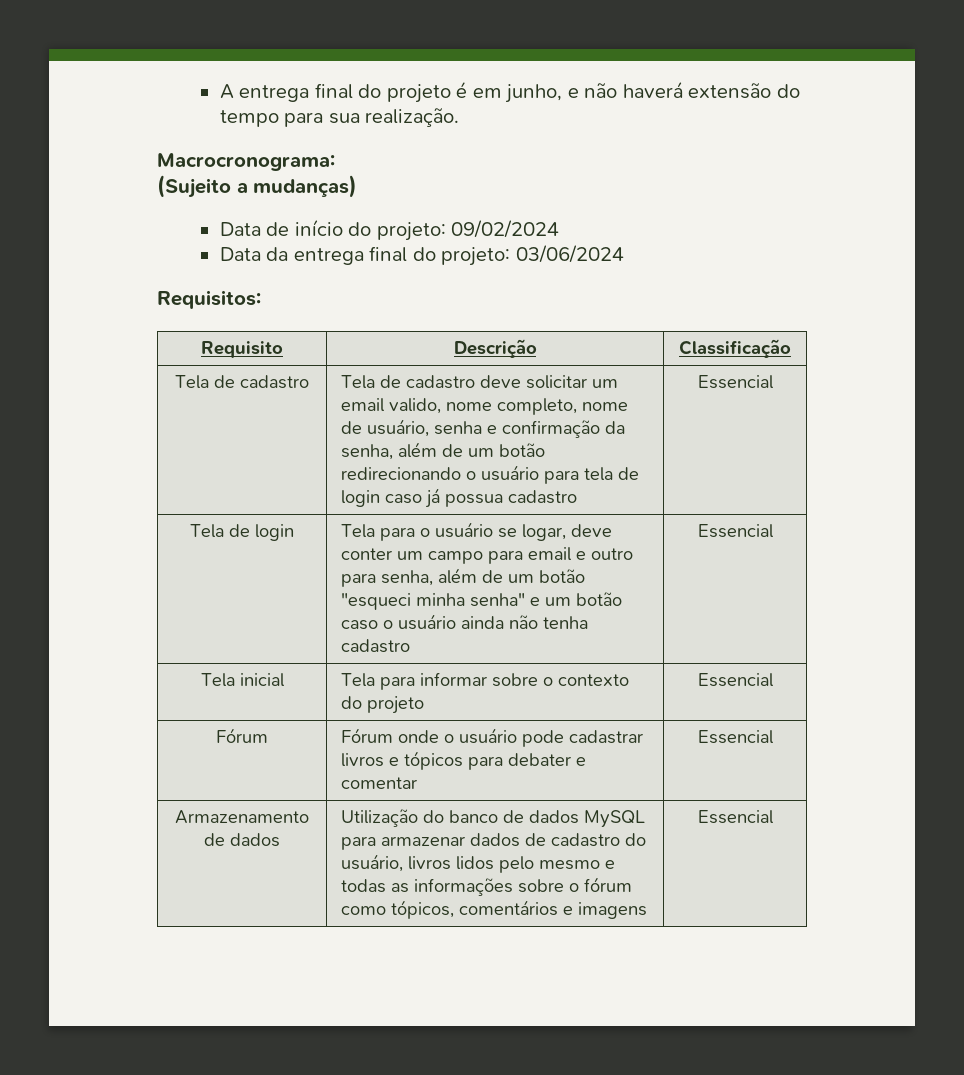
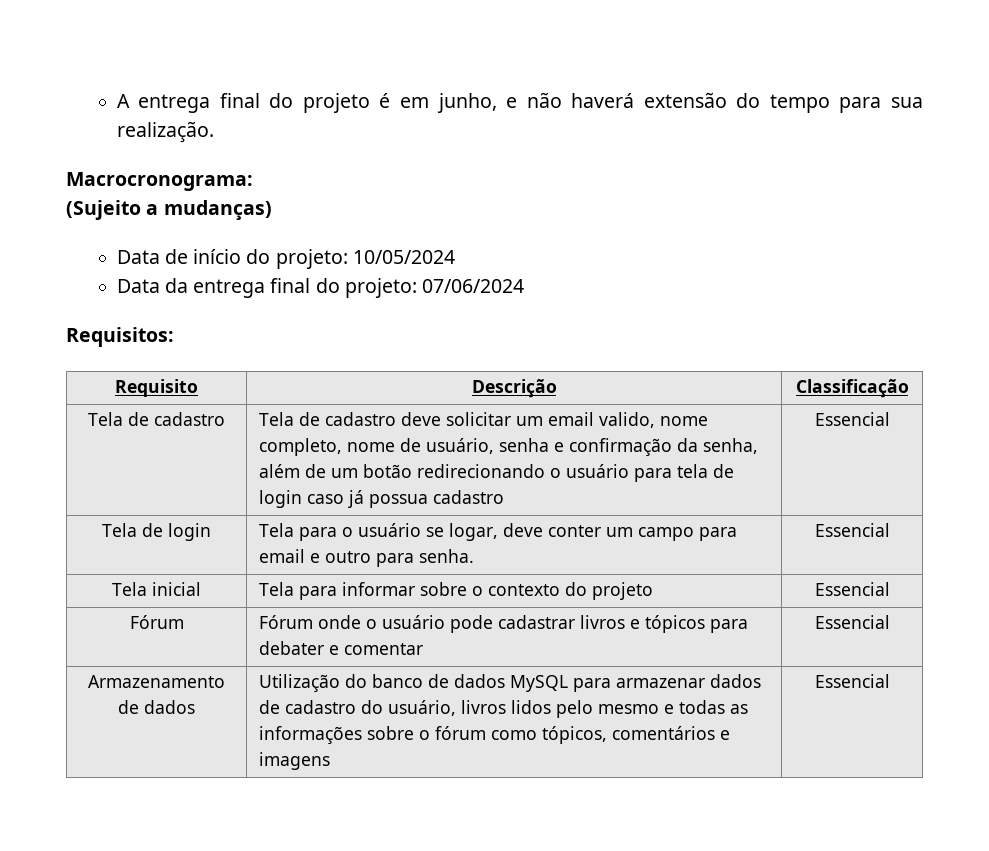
[451,220,560,238] 09/02/2024 -> [352,250,455,264] 10/05/2024
[515,245,624,263] 03/06/2024 -> [422,279,525,293] 07/06/2024
[380,568,585,586] [340,592,622,610] [340,614,588,630] [340,639,410,653] senha, além de um botão "esqueci minha senha" e um botão caso o usuário ainda não tenha cadastro -> [419,549,475,563] senha.

